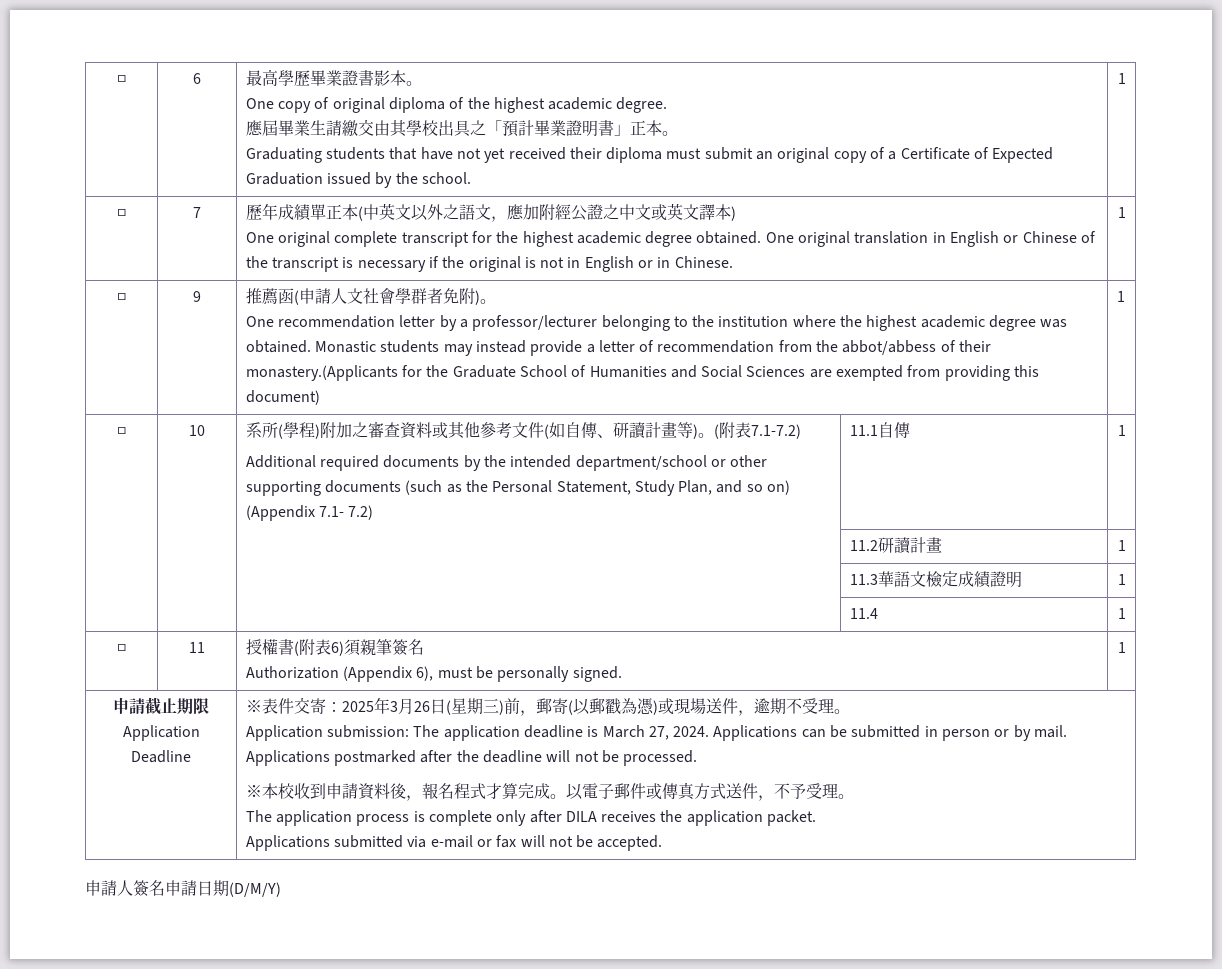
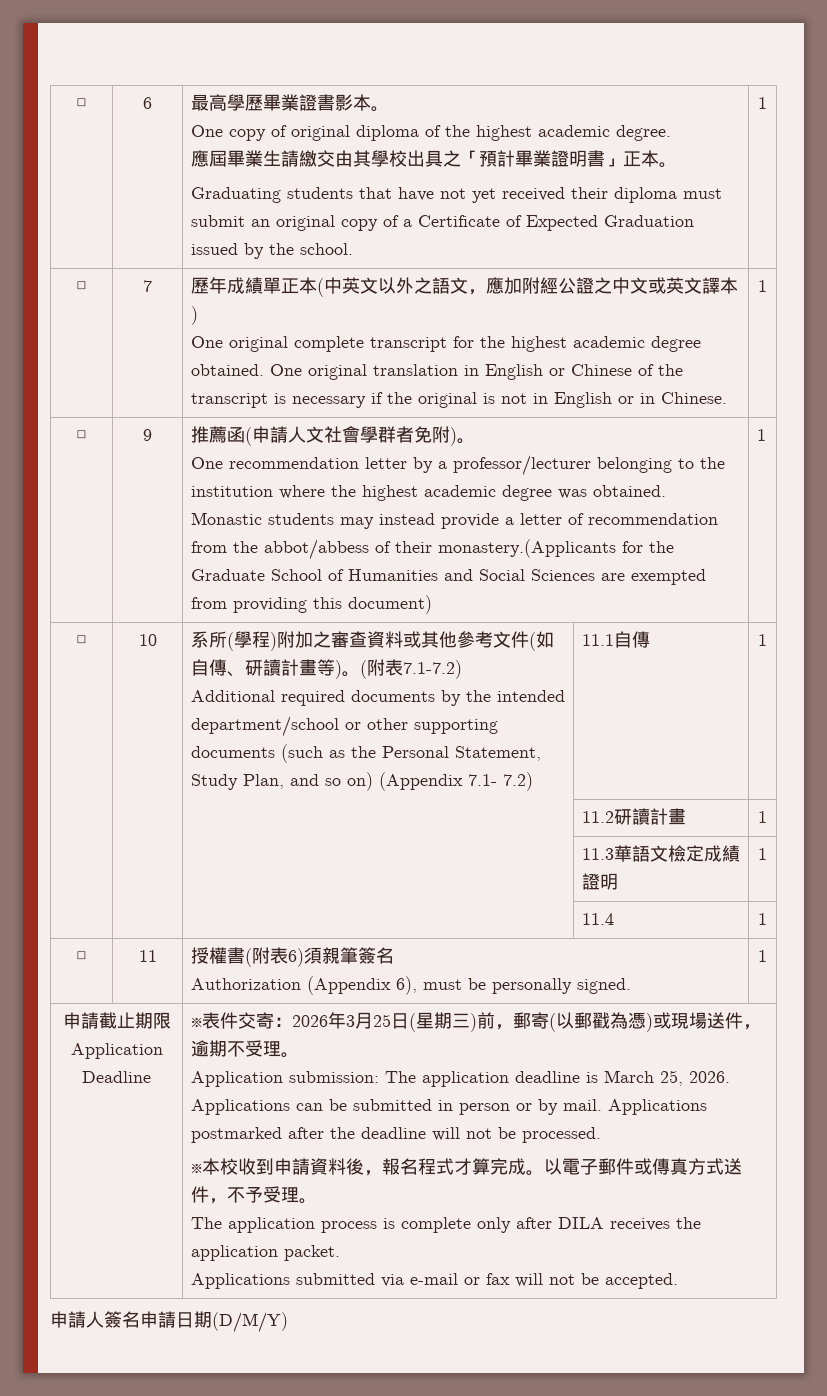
[341,701,374,712] 2025 -> [291,1015,328,1027] 2026
[413,701,430,712] 26 -> [372,1014,391,1027] 25
[648,726,710,740] 27, 2024. -> [659,1070,730,1086] 25, 2026.

